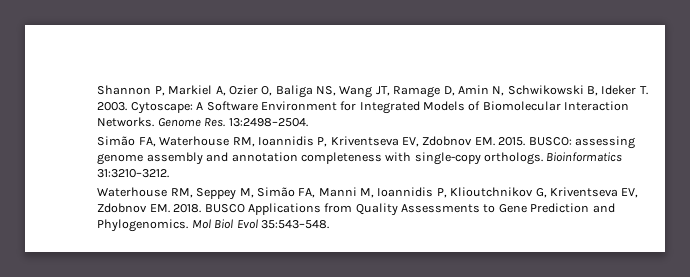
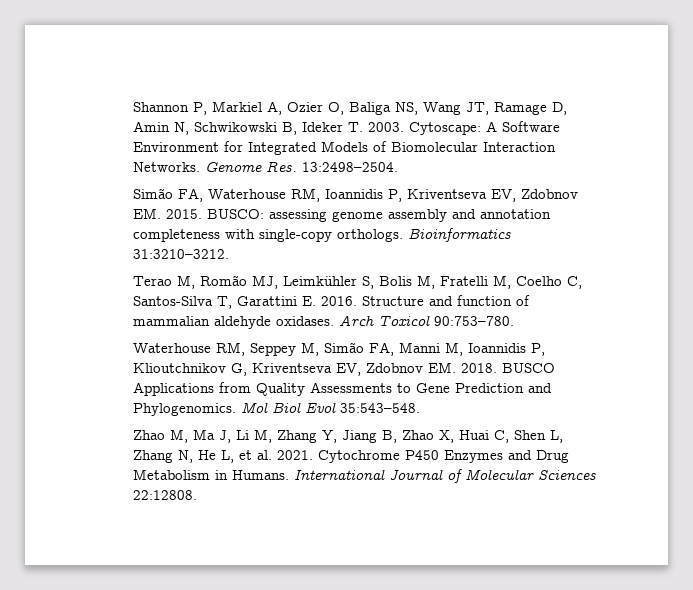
(170, 173) none -> [133,275,583,289] [133,295,531,309] [133,315,515,329] // Terao M, Romão MJ, Leimkühler S, Bolis M, Fratelli M, Coelho C, Santos-Silva T, Garattini E. 2016. Structure and function of mammalian aldehyde oxidases. Arch Toxicol 90:753–780.
(329, 224) none -> [133,429,564,443] [133,450,570,463] [133,469,597,483] [133,490,198,500] // Zhao M, Ma J, Li M, Zhang Y, Jiang B, Zhao X, Huai C, Shen L, Zhang N, He L, et al. 2021. Cytochrome P450 Enzymes and Drug Metabolism in Humans. International Journal of Molecular Sciences 22:12808.

